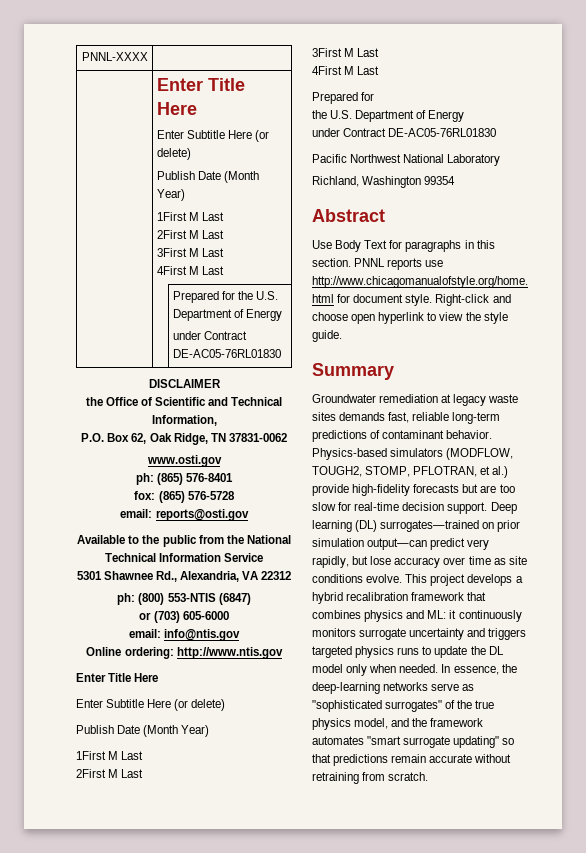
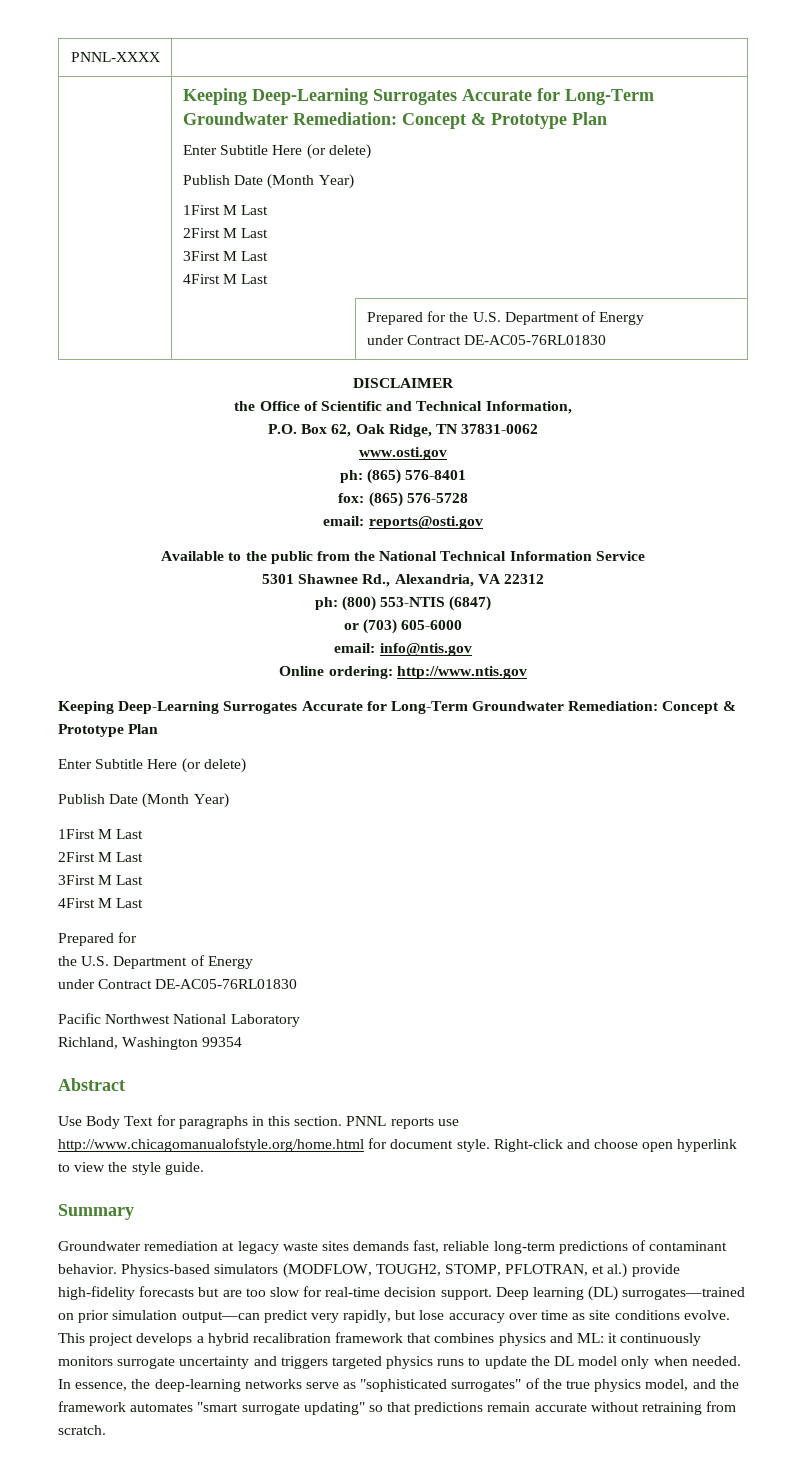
[156,78,245,91] [156,102,197,115] Enter Title Here -> [182,88,654,105] [182,112,607,129] Keeping Deep-Learning Surrogates Accurate for Long-Term Groundwater Remediation: Concept & Prototype Plan
[76,673,159,682] Enter Title Here -> [58,701,736,714] [58,724,159,737] Keeping Deep-Learning Surrogates Accurate for Long-Term Groundwater Remediation: Concept & Prototype Plan

